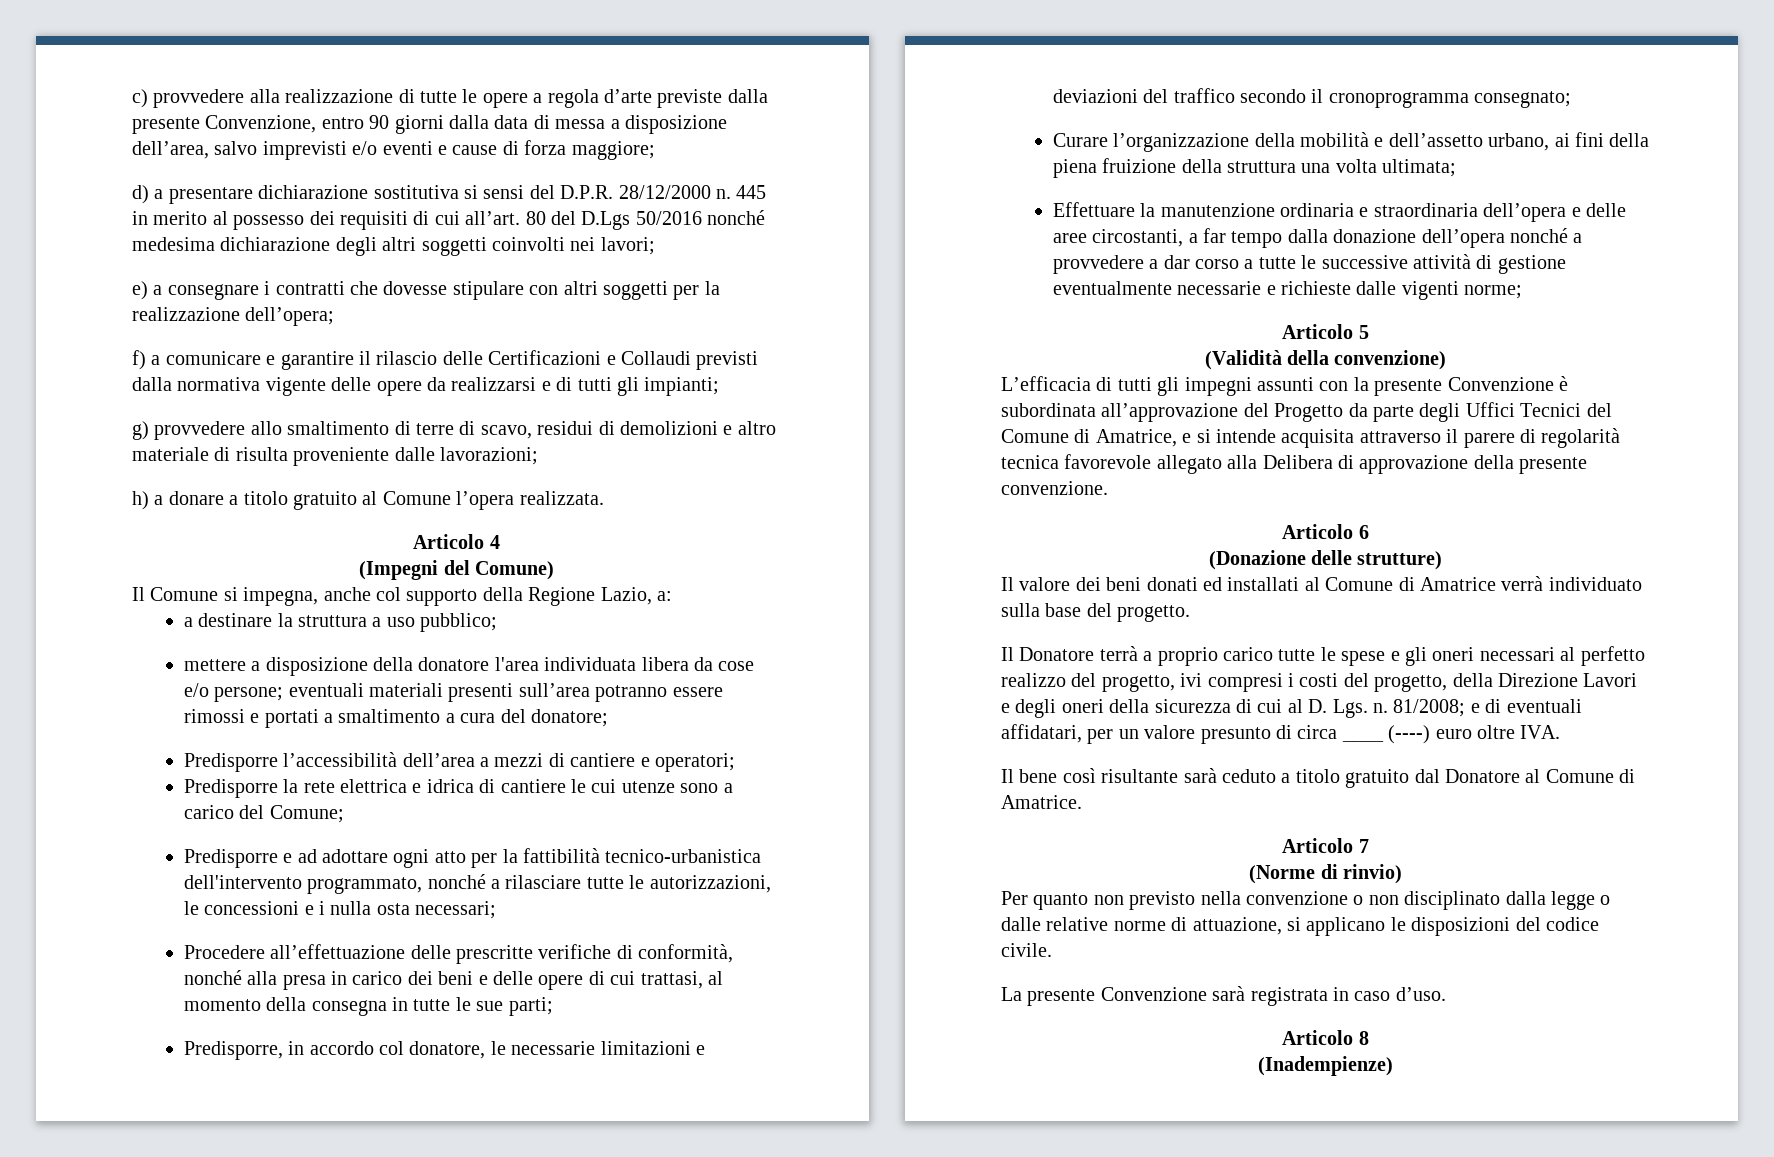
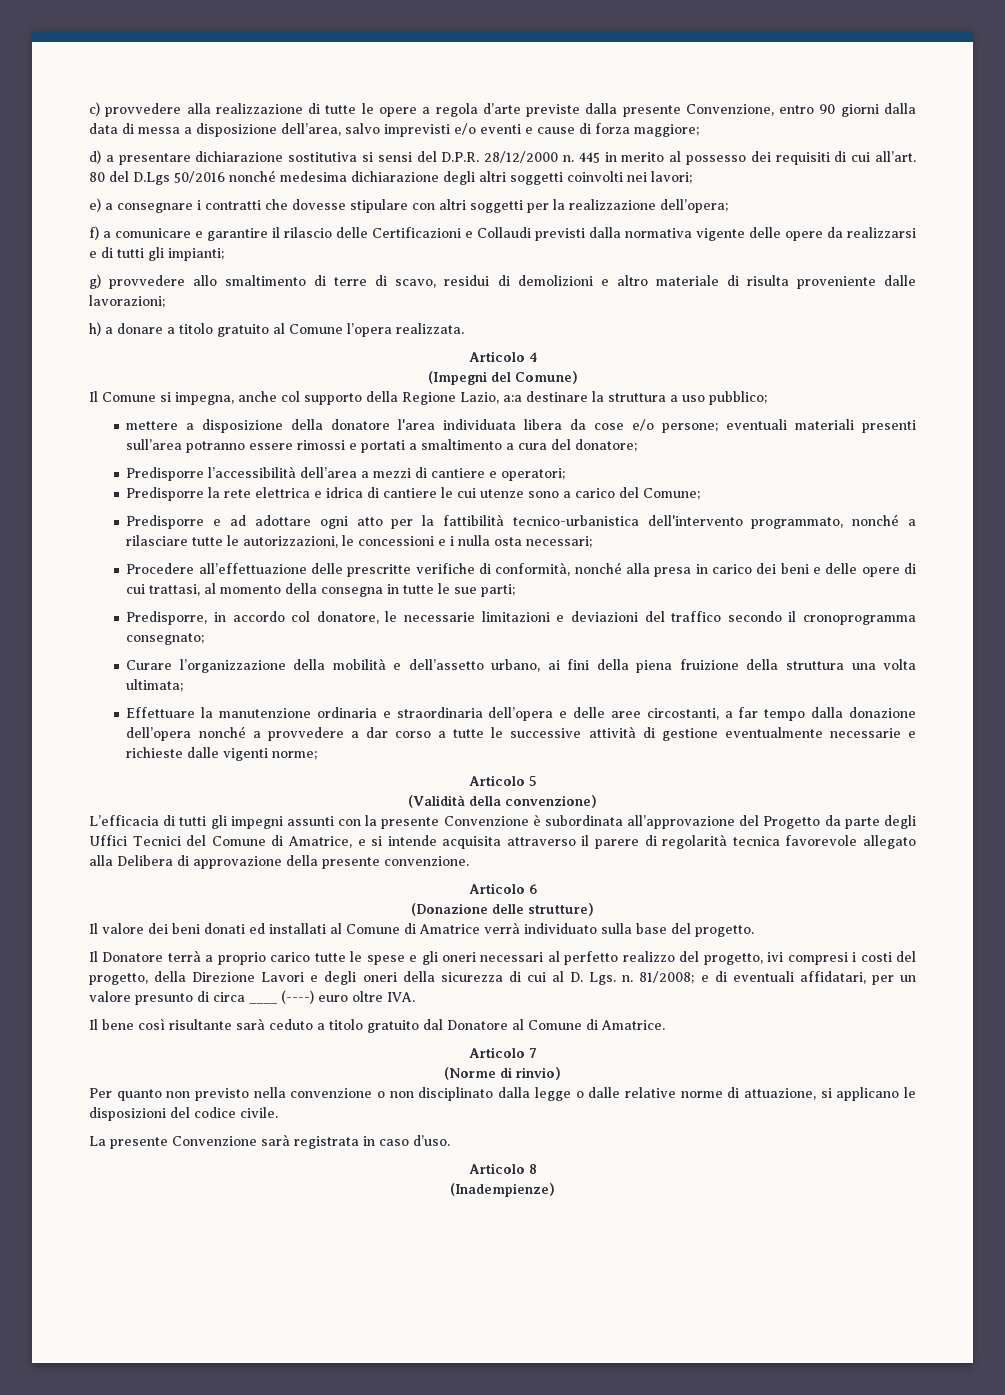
[656,591,672,601] [183,617,193,627] a: // a -> [503,395,522,402] a:a

